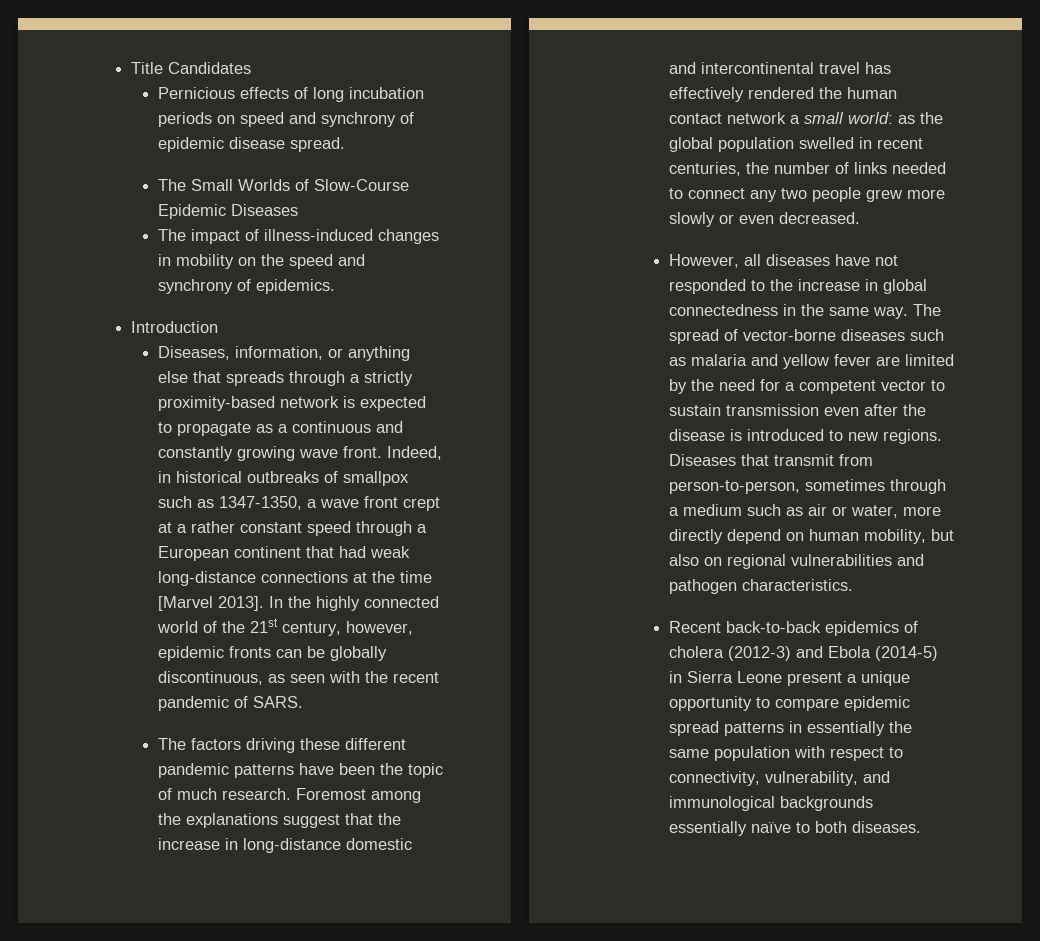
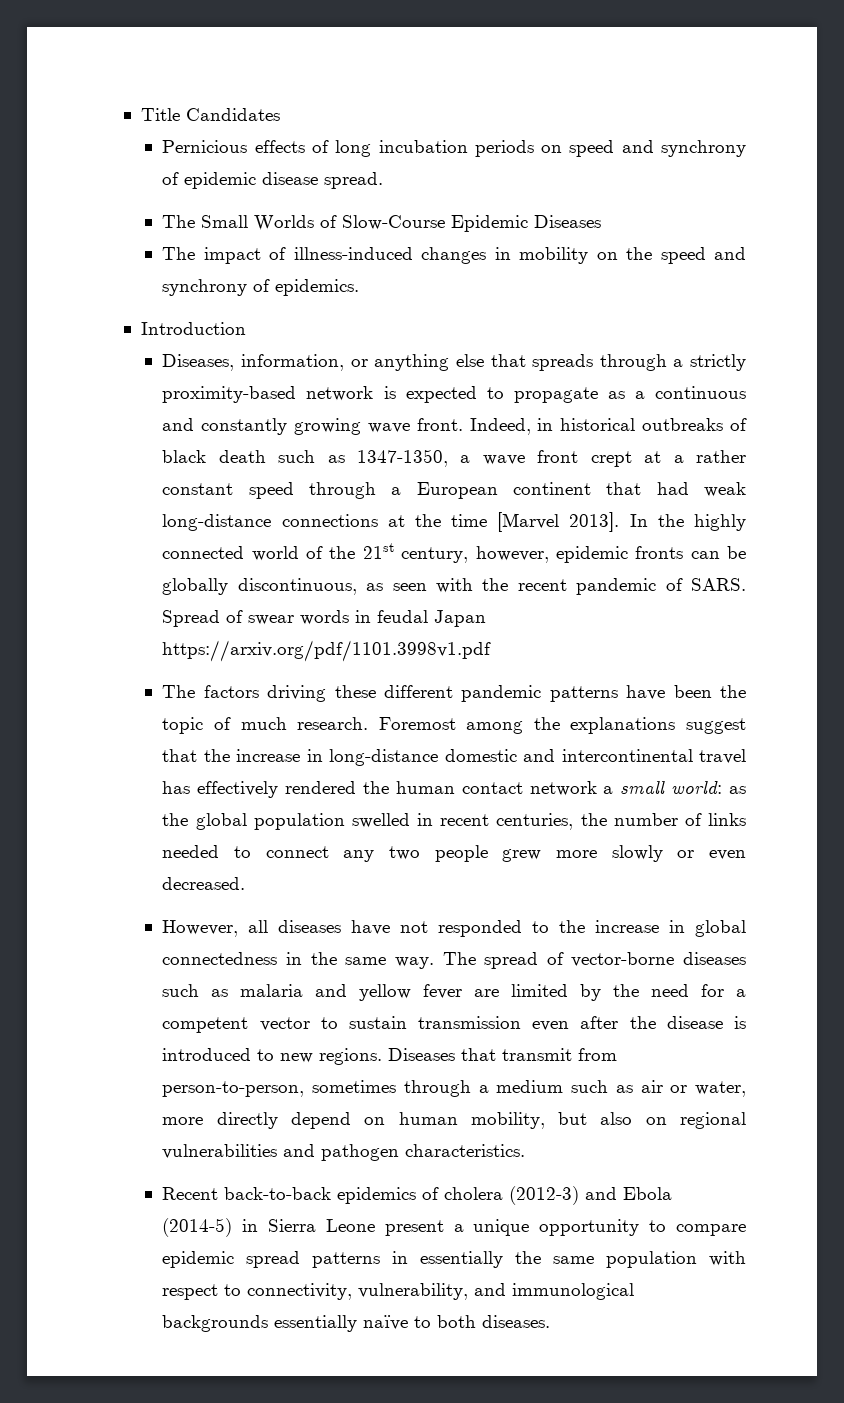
[343,471,410,486] smallpox -> [162,450,266,463] black death
(304, 702) none -> [162,610,487,627] [162,640,492,662] Spread of swear words in feudal Japan https://arxiv.org/pdf/1101.3998v1.pdf

